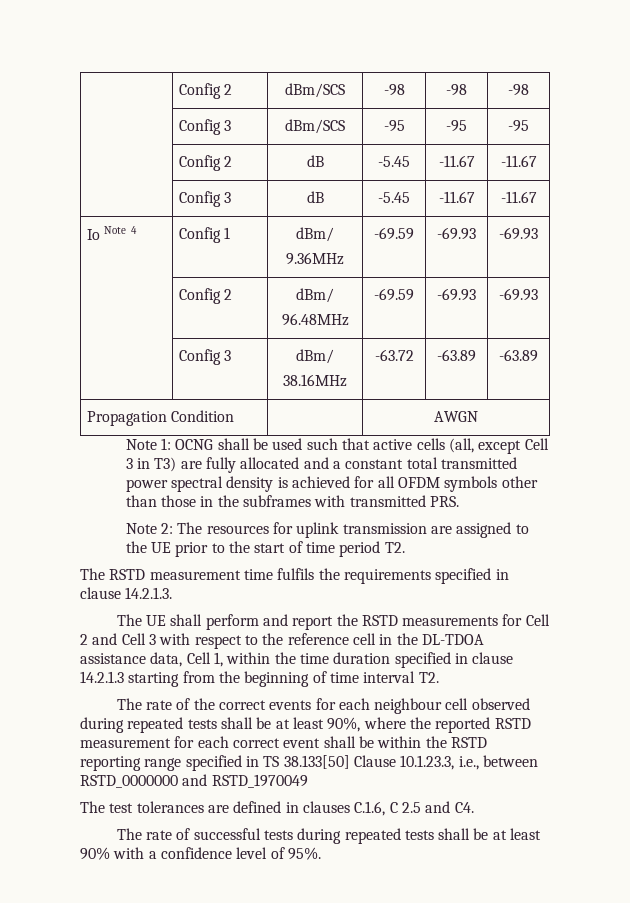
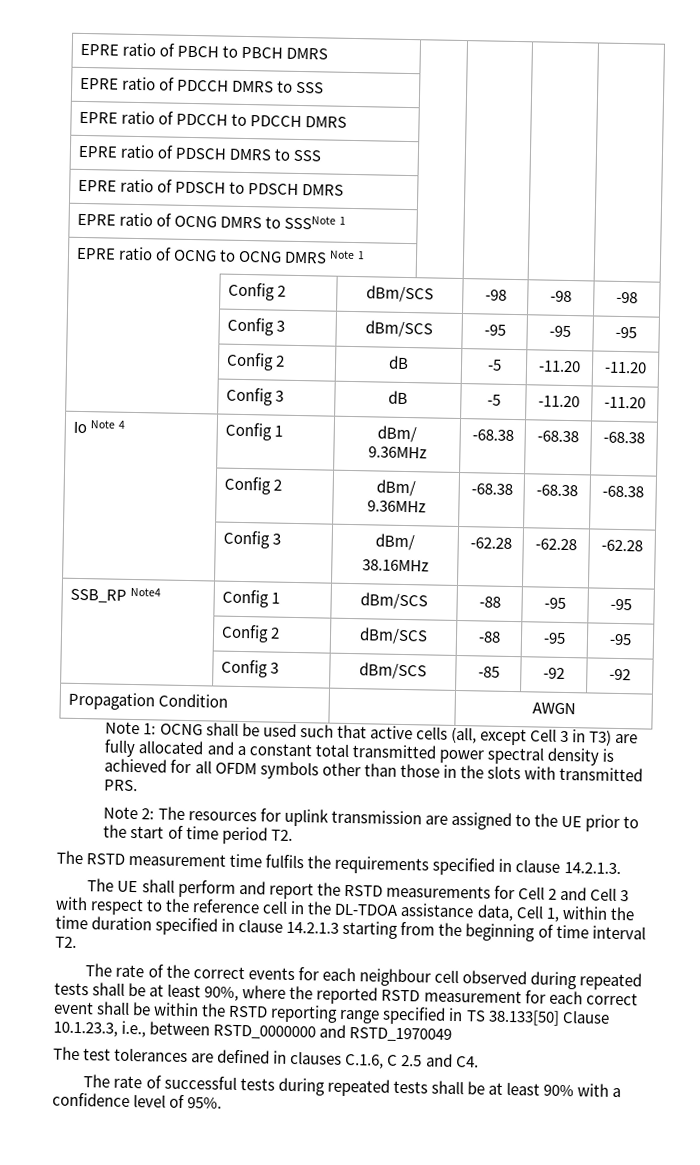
(178, 91) none -> [79,42,328,60] [79,76,324,94] [78,110,347,128] [77,144,321,162] [77,178,344,196] [76,212,347,230] [75,246,366,264] EPRE ratio of PBCH to PBCH DMRS | | | | // EPRE ratio of PDCCH DMRS to SSS | | | | // EPRE ratio of PDCCH to PDCCH DMRS | | | | // EPRE ratio of PDSCH DMRS to SSS | | | | // EPRE ratio of PDSCH to PDSCH DMRS | | | | // EPRE ratio of OCNG DMRS to SSSNote 1 | | | | // EPRE ratio of OCNG to OCNG DMRS Note 1 | | | | //
[378,156,410,167] [438,155,475,167] [500,155,537,167] -5.45 | -11.67 | -11.67 -> [486,359,502,371] [538,360,581,373] [604,361,647,374] -5 | -11.20 | -11.20
[378,192,410,203] [438,191,475,203] [500,191,537,203] -5.45 | -11.67 | -11.67 -> [486,394,501,406] [538,395,580,408] [604,396,646,409] -5 | -11.20 | -11.20
[374,227,414,240] [437,227,476,240] [499,227,538,240] -69.59 | -69.93 | -69.93 -> [471,429,514,442] [537,430,579,443] [603,431,645,444] -68.38 | -68.38 | -68.38
[281,313,349,326] [374,288,414,301] [437,288,476,301] [499,288,538,301] 96.48MHz | -69.59 | -69.93 | -69.93 -> [366,500,426,513] [470,483,513,495] [536,484,578,497] [602,485,644,498] 9.36MHz | -68.38 | -68.38 | -68.38
[374,349,414,361] [437,349,476,362] [499,349,538,362] -63.72 | -63.89 | -63.89 -> [469,537,512,549] [535,538,577,551] [601,539,643,552] [69,587,161,603] [221,589,280,608] [360,592,428,610] [478,596,501,608] [544,597,566,609] [610,598,632,611] [220,624,280,643] [359,627,428,645] [477,631,501,643] [543,632,566,644] [609,633,632,646] [220,659,279,678] [359,662,427,680] [477,666,500,678] [543,667,565,679] [609,668,631,681] -62.28 | -62.28 | -62.28 // SSB_RP Note4 | Config 1 | dBm/SCS | -88 | -95 | -95 // | Config 2 | dBm/SCS | -88 | -95 | -95 // | Config 3 | dBm/SCS | -85 | -92 | -92
[243,495,312,507] subframes -> [486,765,521,780] slots

